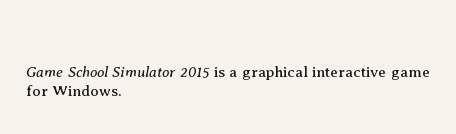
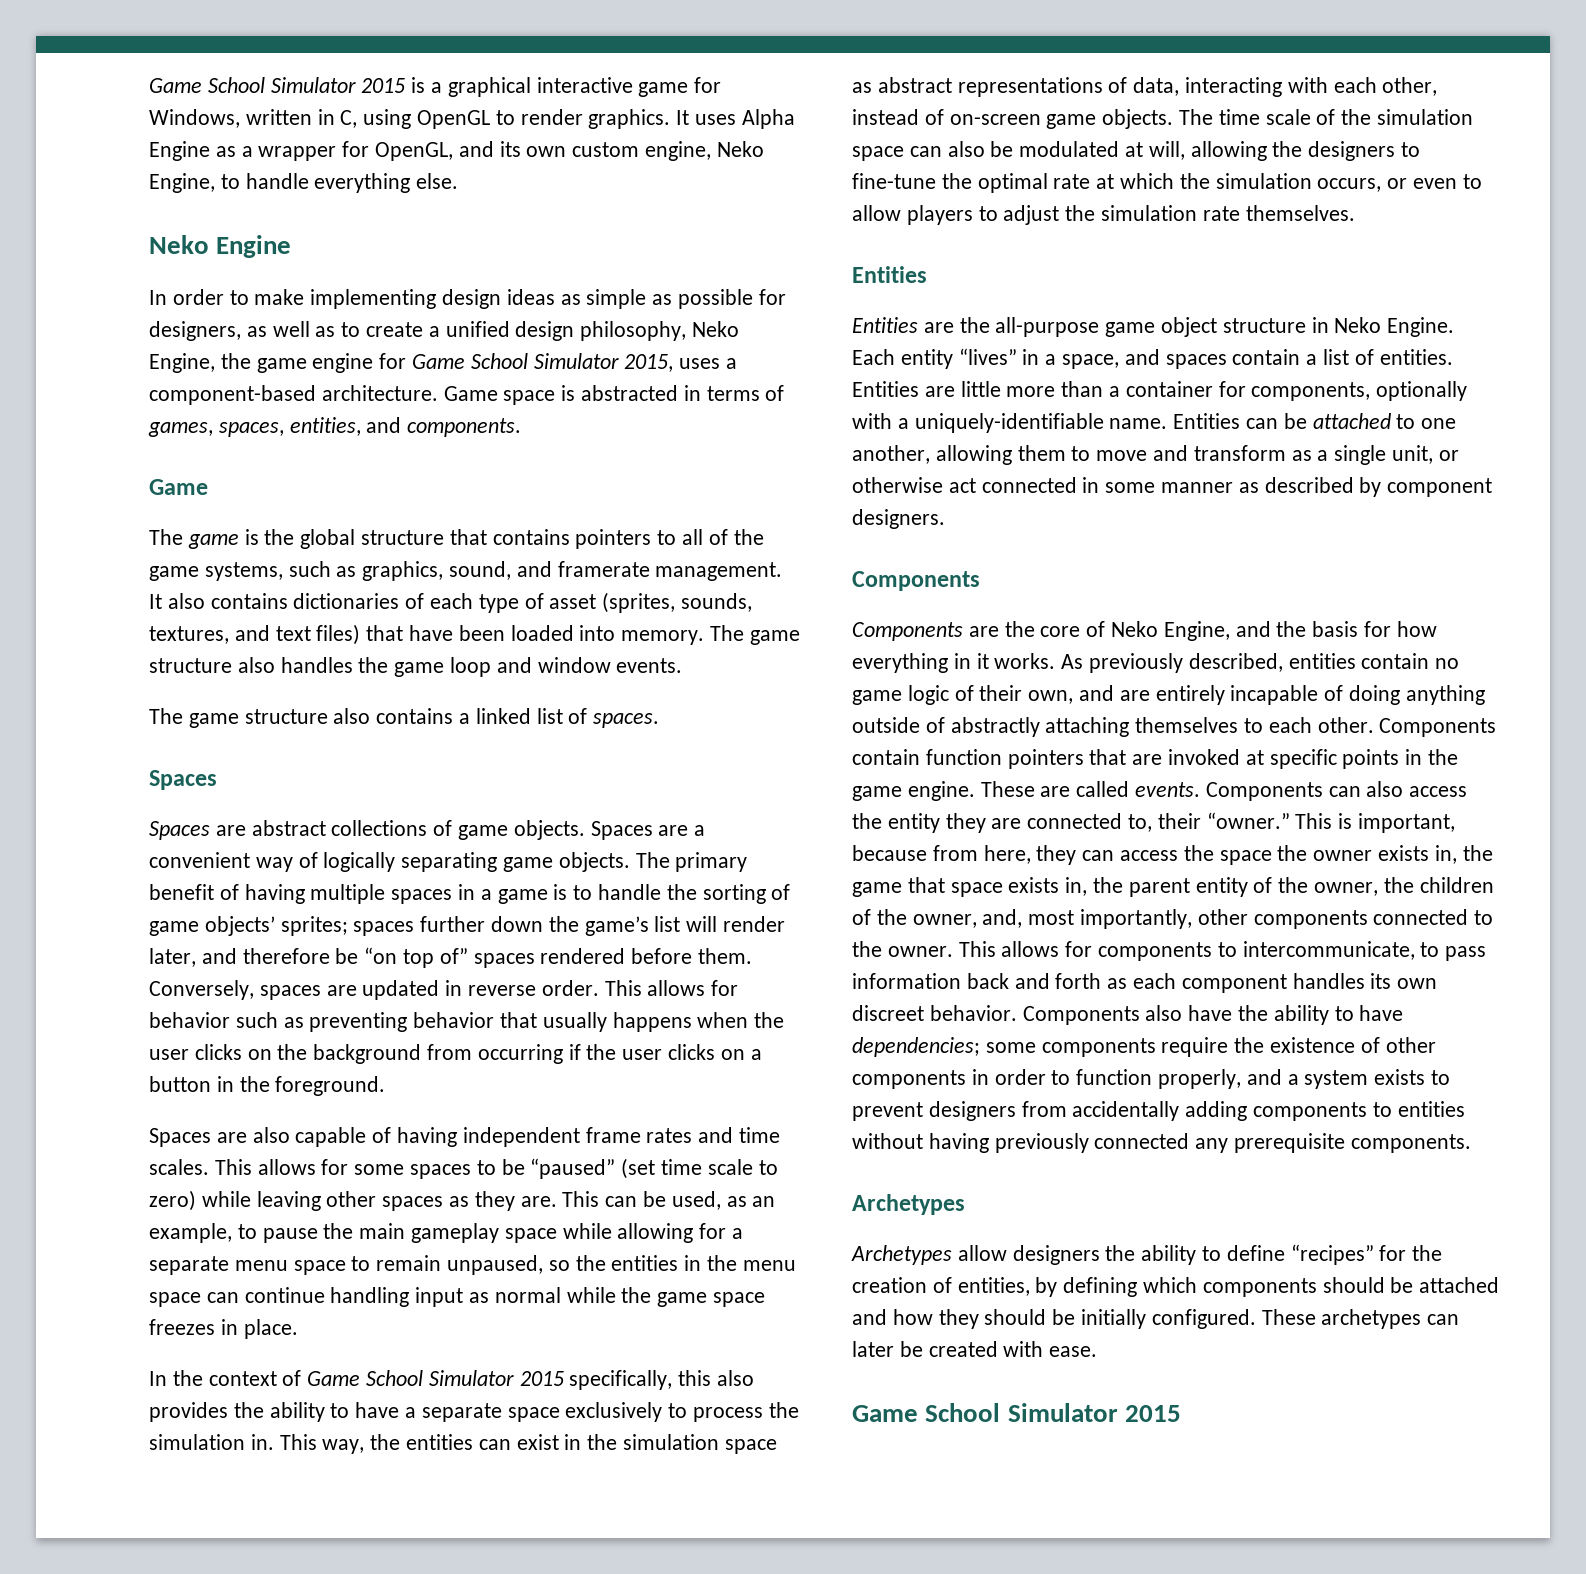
[52,85,123,96] Windows. -> [149,109,795,129] [149,141,764,161] [149,173,459,193] [149,235,292,258] [149,289,786,309] [149,321,740,341] [149,353,738,373] [149,385,785,405] [148,417,522,437] [149,479,208,495] [149,529,764,549] [149,561,783,581] [149,592,753,613] [149,624,800,645] [149,657,683,677] [149,708,660,728] [149,770,217,790] [149,820,706,840] [149,852,748,872] [149,884,791,904] [149,916,786,936] [149,947,753,968] [149,980,739,1000] [149,1012,785,1032] [149,1044,762,1064] [149,1076,386,1096] [149,1127,781,1147] [149,1158,778,1179] [149,1190,776,1211] [149,1223,744,1243] [149,1255,796,1275] [149,1287,766,1307] [149,1319,298,1339] [149,1370,755,1390] [149,1402,799,1422] [149,1434,777,1454] [852,77,1438,97] [852,109,1474,129] [852,141,1421,161] [852,173,1482,193] [852,205,1355,225] [852,266,927,283] [852,317,1455,337] [852,348,1453,369] [852,381,1468,401] [852,413,1457,433] [852,445,1459,465] [852,477,1493,497] [852,509,945,529] [852,571,980,591] [852,621,1437,641] [852,653,1460,673] [852,685,1485,705] [852,717,1497,737] [852,749,1459,769] [852,781,1468,801] [852,812,1456,833] [852,845,1493,865] [852,877,1494,897] [852,909,1494,929] [852,941,1487,961] [852,973,1438,993] [852,1005,1404,1025] [852,1037,1436,1057] [852,1069,1451,1089] [852,1101,1465,1121] [852,1133,1471,1153] [852,1194,965,1215] [851,1244,1443,1265] [852,1277,1500,1297] [852,1309,1460,1329] [852,1341,1098,1357] [852,1403,1181,1422] Windows, written in C, using OpenGL to render graphics. It uses Alpha Engine as a wrapper for OpenGL, and its own custom engine, Neko Engine, to handle everything else. // Neko Engine // In order to make implementing design ideas as simple as possible for designers, as well as to create a unified design philosophy, Neko Engine, the game engine for Game School Simulator 2015, uses a component-based architecture. Game space is abstracted in terms of games, spaces, entities, and components. // Game // The game is the global structure that contains pointers to all of the game systems, such as graphics, sound, and framerate management. It also contains dictionaries of each type of asset (sprites, sounds, textures, and text files) that have been loaded into memory. The game structure also handles the game loop and window events. // The game structure also contains a linked list of spaces. // Spaces // Spaces are abstract collections of game objects. Spaces are a convenient way of logically separating game objects. The primary benefit of having multiple spaces in a game is to handle the sorting of game objects’ sprites; spaces further down the game’s list will render later, and therefore be “on top of” spaces rendered before them. Conversely, spaces are updated in reverse order. This allows for behavior such as preventing behavior that usually happens when the user clicks on the background from occurring if the user clicks on a button in the foreground. // Spaces are also capable of having independent frame rates and time scales. This allows for some spaces to be “paused” (set time scale to zero) while leaving other spaces as they are. This can be used, as an example, to pause the main gameplay space while allowing for a separate menu space to remain unpaused, so the entities in the menu space can continue handling input as normal while the game space freezes in place. // In the context of Game School Simulator 2015 specifically, this also provides the ability to have a separate space exclusively to process the simulation in. This way, the entities can exist in the simulation space as abstract representations of data, interacting with each other, instead of on-screen game objects. The time scale of the simulation space can also be modulated at will, allowing the designers to fine-tune the optimal rate at which the simulation occurs, or even to allow players to adjust the simulation rate themselves. // Entities // Entities are the all-purpose game object structure in Neko Engine. Each entity “lives” in a space, and spaces contain a list of entities. Entities are little more than a container for components, optionally with a uniquely-identifiable name. Entities can be attached to one another, allowing them to move and transform as a single unit, or otherwise act connected in some manner as described by component designers. // Components // Components are the core of Neko Engine, and the basis for how everything in it works. As previously described, entities contain no game logic of their own, and are entirely incapable of doing anything outside of abstractly attaching themselves to each other. Components contain function pointers that are invoked at specific points in the game engine. These are called events. Components can also access the entity they are connected to, their “owner.” This is important, because from here, they can access the space the owner exists in, the game that space exists in, the parent entity of the owner, the children of the owner, and, most importantly, other components connected to the owner. This allows for components to intercommunicate, to pass information back and forth as each component handles its own discreet behavior. Components also have the ability to have dependencies; some components require the existence of other components in order to function properly, and a system exists to prevent designers from accidentally adding components to entities without having previously connected any prerequisite components. // Archetypes // Archetypes allow designers the ability to define “recipes” for the creation of entities, by defining which components should be attached and how they should be initially configured. These archetypes can later be created with ease. // Game School Simulator 2015

